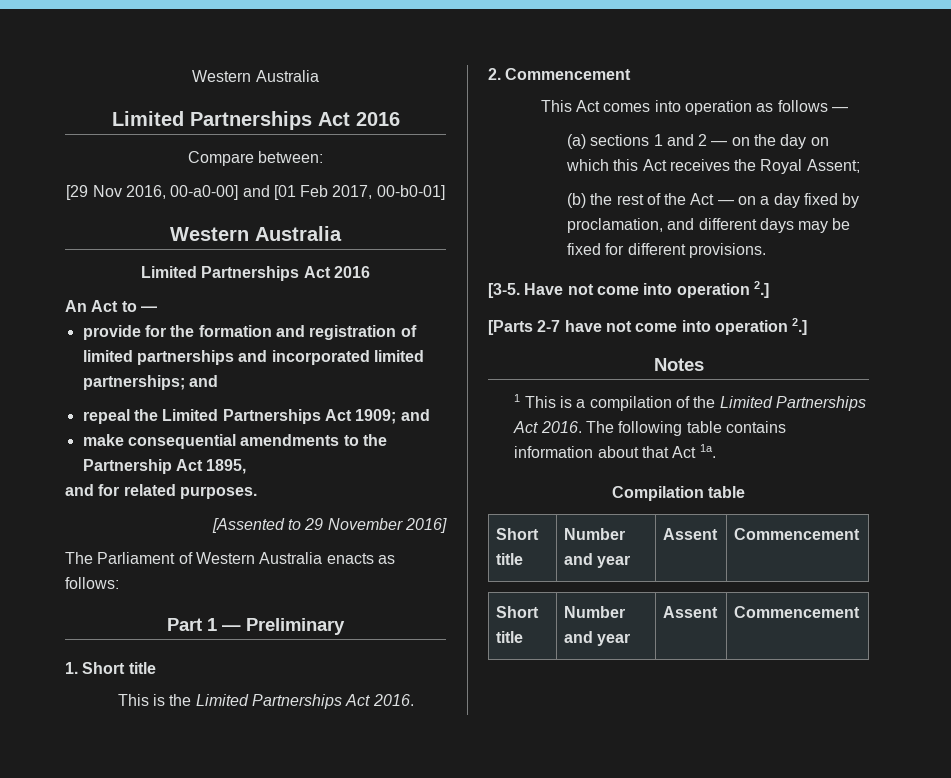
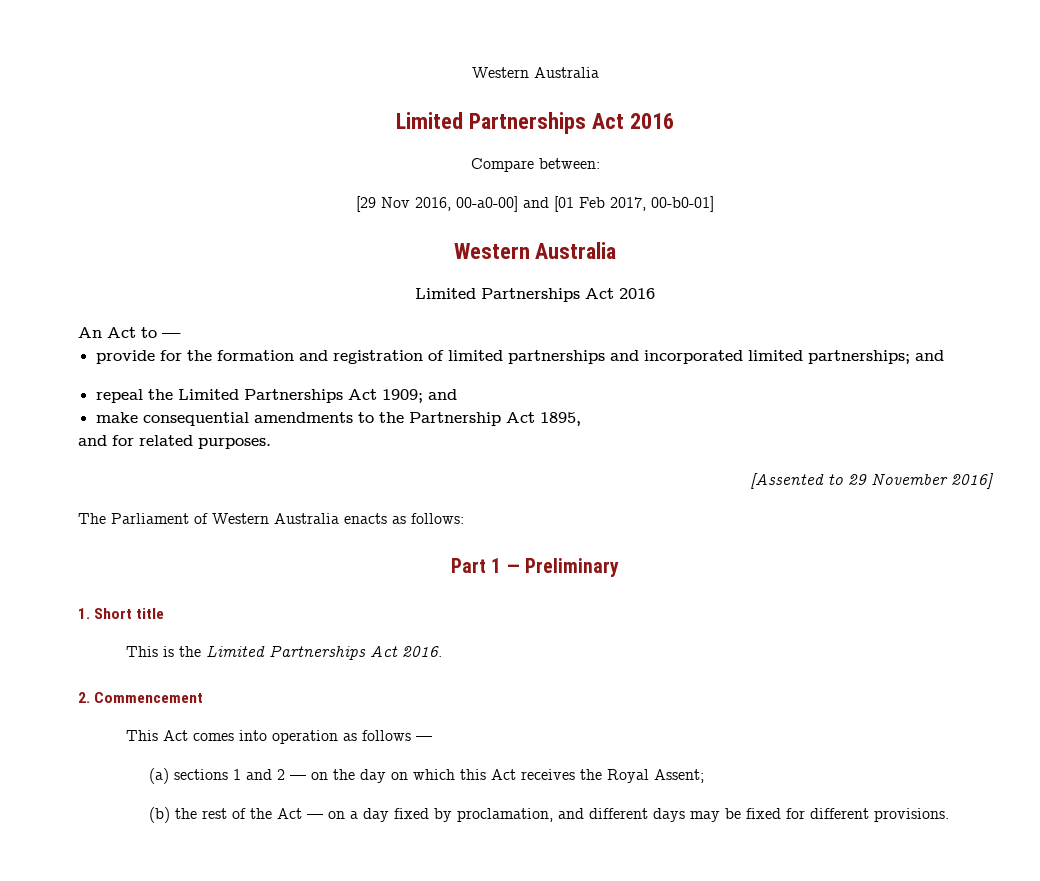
[488,281,769,298] [488,318,808,335] [653,358,704,371] [514,394,866,411] [513,421,786,436] [514,444,716,458] [611,486,746,501] [495,528,539,540] [495,553,523,565] [563,528,625,540] [563,553,631,568] [662,528,718,540] [733,528,860,540] [495,606,539,618] [495,631,523,643] [563,606,625,618] [563,631,631,646] [662,606,718,618] [733,606,860,618] // [3-5. Have not come into operation 2.] // [Parts 2-7 have not come into operation 2.] // Notes // 1 This is a compilation of the Limited Partnerships Act 2016. The following table contains information about that Act 1a. // Compilation table // Short title | Number and year | Assent | Commencement // Short title | Number and year | Assent | Commencement -> (950, 815) none

